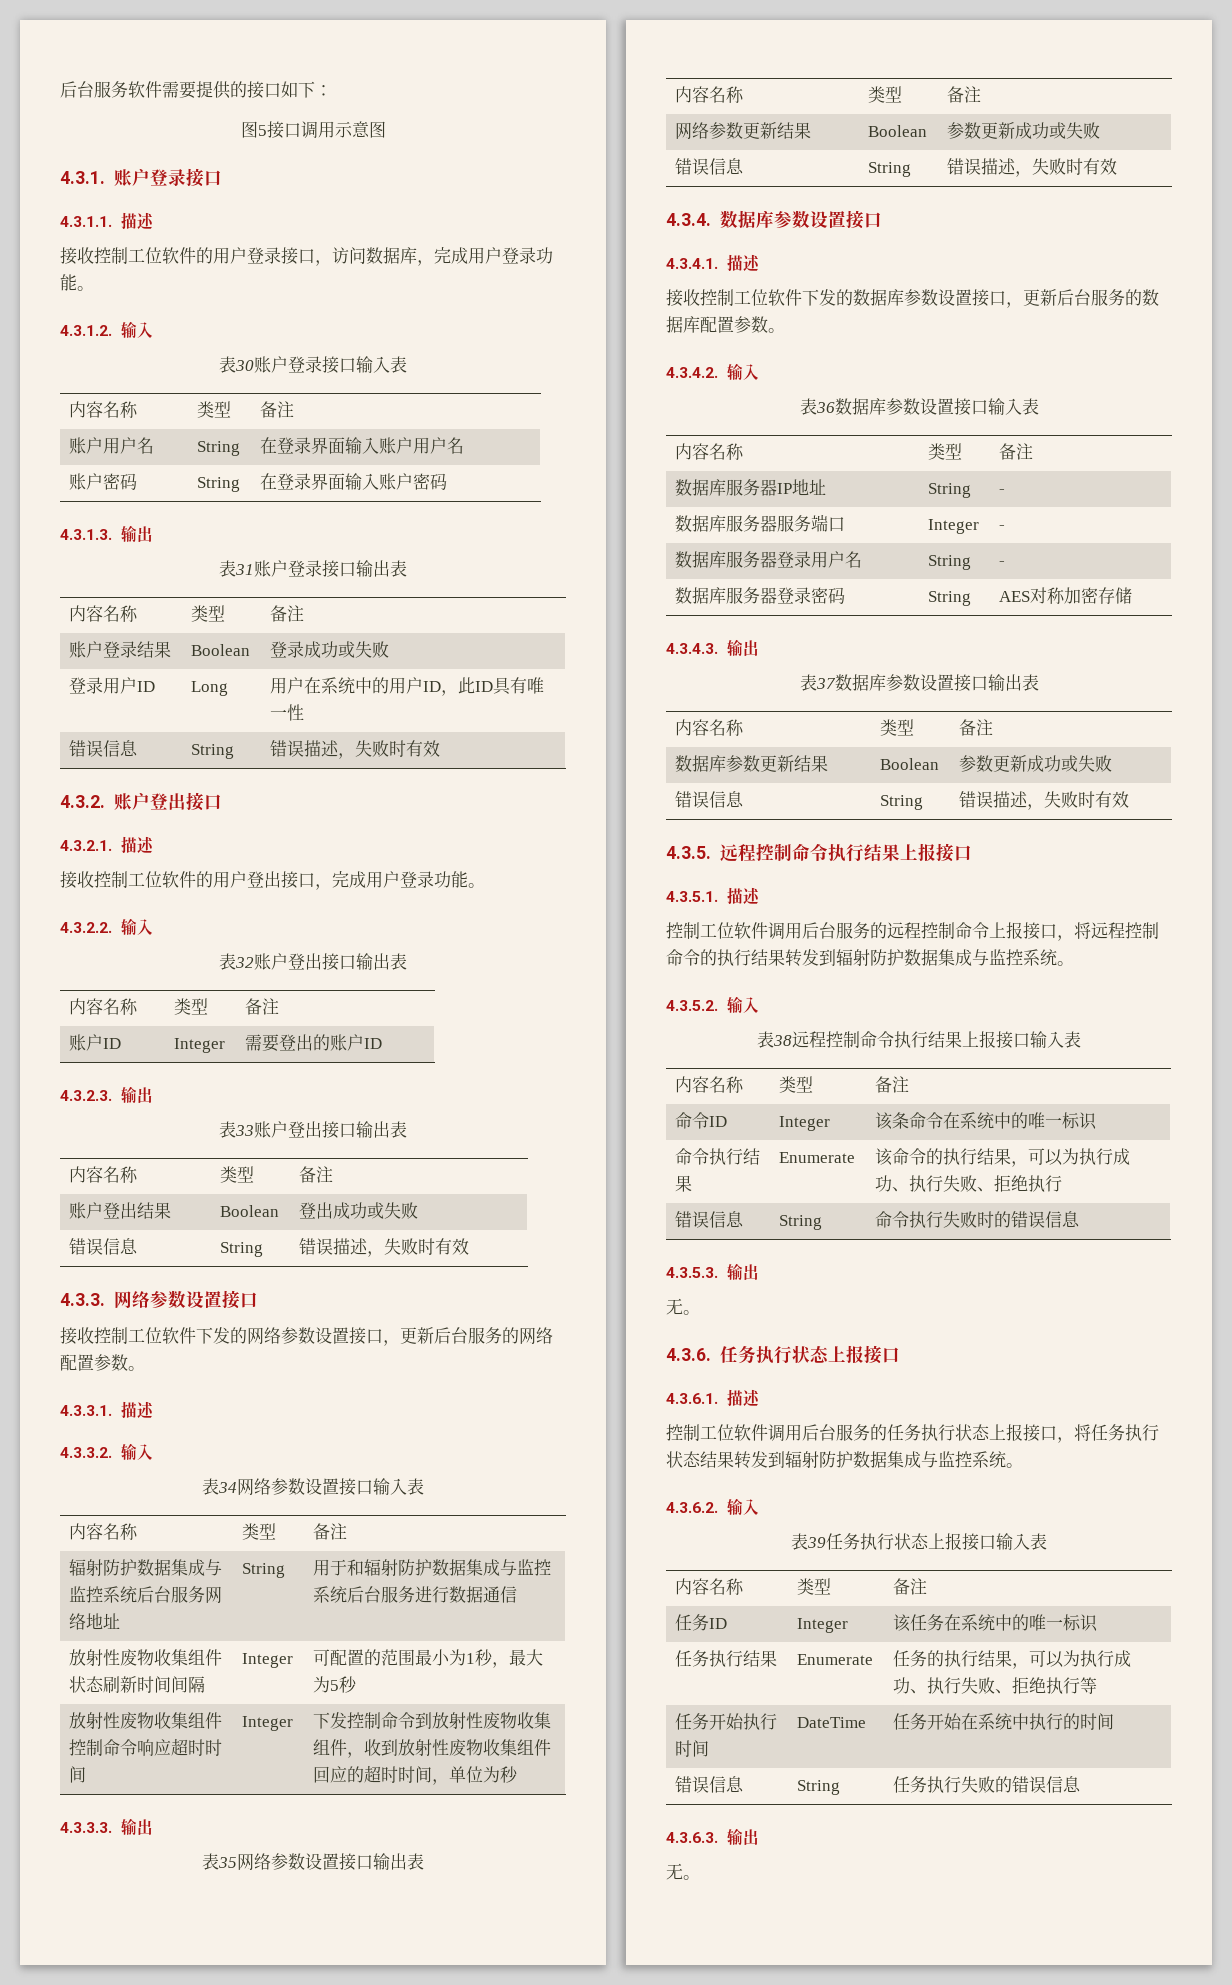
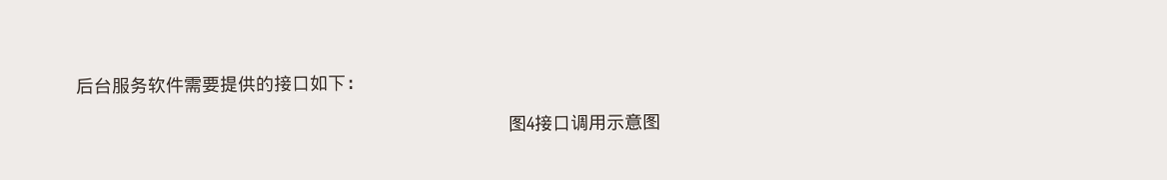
[257,125,267,136] 5 -> [525,116,536,130] 4
[60,168,222,187] [60,212,154,230] [60,247,553,266] [60,274,94,291] [60,321,153,338] [219,356,407,374] [69,401,139,418] [197,401,232,418] [260,401,295,418] [69,437,155,454] [197,441,241,456] [260,437,465,454] [69,473,138,490] [197,477,241,492] [260,473,448,490] [60,525,153,542] [219,560,407,578] [69,605,139,622] [191,605,226,622] [270,605,305,622] [69,641,172,658] [191,644,251,656] [270,641,390,658] [69,677,156,694] [191,681,229,696] [270,677,545,696] [270,704,305,721] [69,740,139,757] [191,744,235,759] [270,740,441,759] [60,792,222,811] [60,836,154,854] [60,871,485,890] [60,918,153,935] [219,953,407,971] [69,998,139,1015] [174,998,209,1015] [245,998,280,1015] [69,1034,122,1051] [174,1038,226,1053] [245,1034,383,1052] [60,1086,153,1103] [219,1121,407,1139] [69,1166,139,1183] [220,1166,255,1183] [299,1166,334,1183] [69,1202,172,1219] [220,1205,280,1217] [299,1202,419,1219] [69,1238,139,1255] [220,1242,264,1257] [299,1238,470,1257] [60,1290,258,1309] [60,1327,553,1346] [60,1354,145,1371] [60,1401,154,1419] [60,1443,153,1460] [202,1478,424,1496] [69,1523,139,1540] [242,1523,277,1540] [313,1523,348,1540] [69,1559,223,1576] [69,1586,223,1604] [69,1613,121,1630] [242,1563,286,1578] [313,1559,552,1576] [313,1586,518,1603] [69,1649,223,1666] [69,1676,206,1693] [242,1653,294,1668] [313,1649,544,1668] [313,1676,358,1693] [69,1712,223,1729] [69,1738,223,1756] [69,1766,87,1783] [242,1716,294,1731] [313,1712,552,1729] [313,1739,552,1758] [313,1765,519,1785] [60,1818,153,1835] [202,1853,424,1871] [675,86,745,103] [868,86,903,103] [947,86,982,103] [675,122,812,140] [868,125,928,137] [947,122,1101,139] [675,158,745,175] [868,162,912,177] [947,158,1118,177] [666,210,882,229] [666,254,760,272] [666,289,1159,308] [666,316,785,333] [666,363,759,380] [799,398,1039,416] [675,443,745,460] [928,443,963,460] [999,443,1034,460] [675,479,827,496] [928,483,972,498] [999,489,1006,494] [675,514,846,532] [928,519,980,534] [999,525,1006,530] [675,551,863,568] [928,555,972,570] [999,561,1006,566] [675,587,846,604] [928,591,972,606] [999,587,1133,604] [666,639,759,656] [799,674,1039,692] [675,719,745,736] [880,719,915,736] [959,719,994,736] [675,755,829,772] [880,758,940,770] [959,755,1113,772] [675,791,745,808] [880,795,924,810] [959,791,1130,810] [666,843,972,862] [666,887,760,905] [666,922,1159,941] [666,949,1074,967] [666,996,759,1013] [757,1031,1081,1049] [675,1076,745,1093] [779,1076,814,1093] [875,1076,910,1093] [675,1112,728,1129] [779,1116,831,1131] [875,1112,1098,1130] [675,1148,761,1165] [675,1175,693,1192] [779,1152,856,1163] [875,1148,1131,1167] [875,1175,1063,1192] [675,1211,745,1228] [779,1215,823,1230] [875,1211,1081,1228] [666,1263,759,1280] [666,1298,700,1315] [666,1345,900,1364] [666,1389,760,1407] [666,1424,1159,1443] [666,1451,1023,1469] [666,1498,759,1515] [791,1533,1047,1551] [675,1578,745,1595] [797,1578,832,1595] [893,1578,928,1595] [675,1614,728,1631] [797,1618,849,1633] [893,1614,1099,1632] [675,1650,778,1667] [797,1654,874,1665] [893,1650,1132,1669] [893,1677,1098,1694] [675,1713,778,1730] [675,1740,710,1757] [797,1717,867,1728] [893,1713,1115,1730] [675,1776,745,1793] [797,1780,841,1795] [893,1776,1082,1793] [666,1828,759,1845] [666,1863,700,1880] // 4.3.1.账户登录接口 // 4.3.1.1.描述 // 接收控制工位软件的用户登录接口，访问数据库，完成用户登录功能。 // 4.3.1.2.输入 // 表30账户登录接口输入表 // 内容名称 | 类型 | 备注 // 账户用户名 | String | 在登录界面输入账户用户名 // 账户密码 | String | 在登录界面输入账户密码 // 4.3.1.3.输出 // 表31账户登录接口输出表 // 内容名称 | 类型 | 备注 // 账户登录结果 | Boolean | 登录成功或失败 // 登录用户ID | Long | 用户在系统中的用户ID，此ID具有唯一性 // 错误信息 | String | 错误描述，失败时有效 // 4.3.2.账户登出接口 // 4.3.2.1.描述 // 接收控制工位软件的用户登出接口，完成用户登录功能。 // 4.3.2.2.输入 // 表32账户登出接口输出表 // 内容名称 | 类型 | 备注 // 账户ID | Integer | 需要登出的账户ID // 4.3.2.3.输出 // 表33账户登出接口输出表 // 内容名称 | 类型 | 备注 // 账户登出结果 | Boolean | 登出成功或失败 // 错误信息 | String | 错误描述，失败时有效 // 4.3.3.网络参数设置接口 // 接收控制工位软件下发的网络参数设置接口，更新后台服务的网络配置参数。 // 4.3.3.1.描述 // 4.3.3.2.输入 // 表34网络参数设置接口输入表 // 内容名称 | 类型 | 备注 // 辐射防护数据集成与监控系统后台服务网络地址 | String | 用于和辐射防护数据集成与监控系统后台服务进行数据通信 // 放射性废物收集组件状态刷新时间间隔 | Integer | 可配置的范围最小为1秒，最大为5秒 // 放射性废物收集组件控制命令响应超时时间 | Integer | 下发控制命令到放射性废物收集组件，收到放射性废物收集组件回应的超时时间，单位为秒 // 4.3.3.3.输出 // 表35网络参数设置接口输出表 // 内容名称 | 类型 | 备注 // 网络参数更新结果 | Boolean | 参数更新成功或失败 // 错误信息 | String | 错误描述，失败时有效 // 4.3.4.数据库参数设置接口 // 4.3.4.1.描述 // 接收控制工位软件下发的数据库参数设置接口，更新后台服务的数据库配置参数。 // 4.3.4.2.输入 // 表36数据库参数设置接口输入表 // 内容名称 | 类型 | 备注 // 数据库服务器IP地址 | String | - // 数据库服务器服务端口 | Integer | - // 数据库服务器登录用户名 | String | - // 数据库服务器登录密码 | String | AES对称加密存储 // 4.3.4.3.输出 // 表37数据库参数设置接口输出表 // 内容名称 | 类型 | 备注 // 数据库参数更新结果 | Boolean | 参数更新成功或失败 // 错误信息 | String | 错误描述，失败时有效 // 4.3.5.远程控制命令执行结果上报接口 // 4.3.5.1.描述 // 控制工位软件调用后台服务的远程控制命令上报接口，将远程控制命令的执行结果转发到辐射防护数据集成与监控系统。 // 4.3.5.2.输入 // 表38远程控制命令执行结果上报接口输入表 // 内容名称 | 类型 | 备注 // 命令ID | Integer | 该条命令在系统中的唯一标识 // 命令执行结果 | Enumerate | 该命令的执行结果，可以为执行成功、执行失败、拒绝执行 // 错误信息 | String | 命令执行失败时的错误信息 // 4.3.5.3.输出 // 无。 // 4.3.6.任务执行状态上报接口 // 4.3.6.1.描述 // 控制工位软件调用后台服务的任务执行状态上报接口，将任务执行状态结果转发到辐射防护数据集成与监控系统。 // 4.3.6.2.输入 // 表39任务执行状态上报接口输入表 // 内容名称 | 类型 | 备注 // 任务ID | Integer | 该任务在系统中的唯一标识 // 任务执行结果 | Enumerate | 任务的执行结果，可以为执行成功、执行失败、拒绝执行等 // 任务开始执行时间 | DateTime | 任务开始在系统中执行的时间 // 错误信息 | String | 任务执行失败的错误信息 // 4.3.6.3.输出 // 无。 -> (661, 122) none

